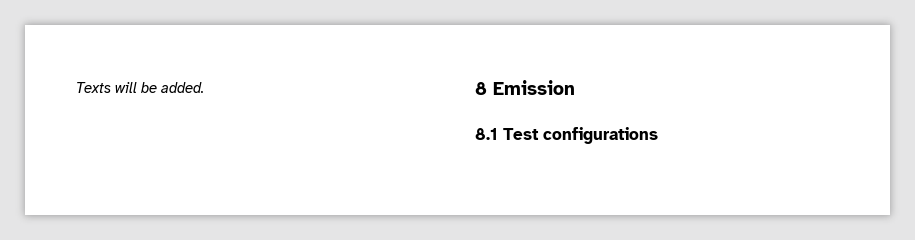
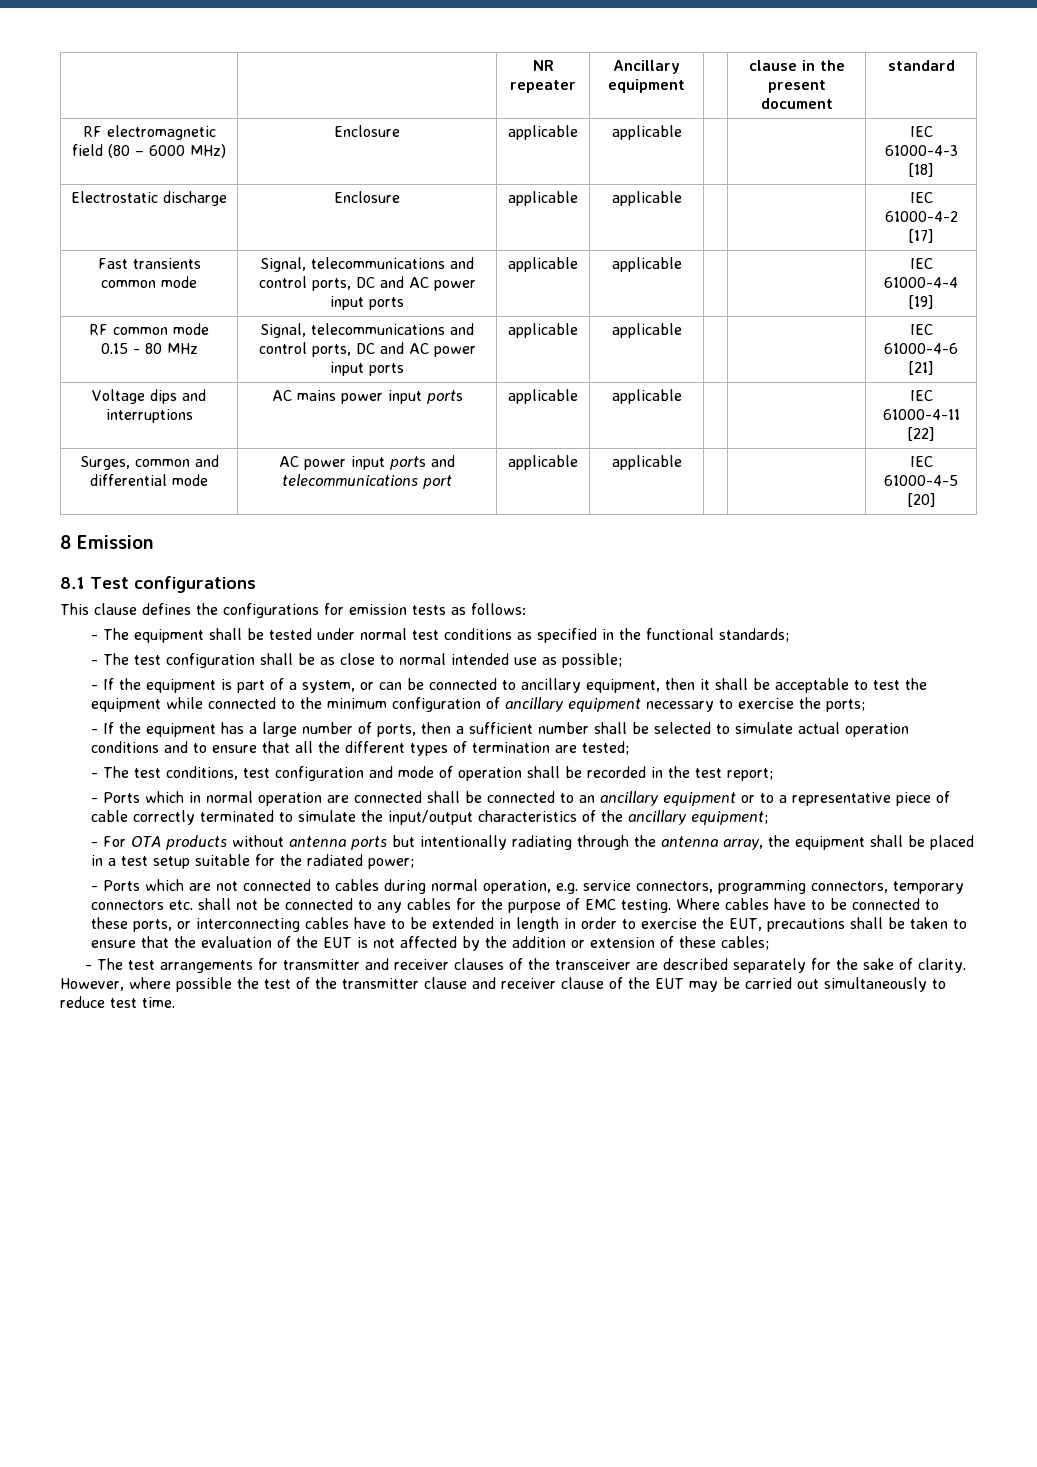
[76,82,204,93] Texts will be added. -> [532,60,554,71] [510,80,576,93] [613,60,680,74] [608,79,685,93] [748,60,845,71] [767,80,826,93] [760,98,833,109] [887,60,955,71] [82,125,216,140] [72,144,226,158] [334,125,400,137] [508,125,578,140] [611,125,682,140] [909,126,933,137] [884,145,958,156] [908,163,934,177] [71,191,227,206] [334,191,400,203] [508,191,578,206] [611,191,682,206] [909,192,933,203] [884,211,958,222] [908,229,934,243] [97,258,201,269] [101,276,197,288] [260,257,474,272] [258,276,476,291] [330,296,404,310] [508,257,578,272] [611,257,682,272] [909,258,933,269] [884,277,958,288] [908,295,934,309] [89,323,209,335] [100,343,198,354] [260,323,474,338] [258,342,476,357] [330,362,404,376] [508,323,578,338] [611,323,682,338] [909,324,933,335] [884,343,958,354] [908,361,934,375] [92,389,206,404] [105,409,193,423] [271,390,463,404] [508,389,578,404] [611,389,682,404] [909,390,933,401] [882,409,960,420] [907,427,935,441] [79,455,219,470] [90,474,208,486] [279,455,455,470] [282,474,452,489] [508,455,578,470] [611,455,682,470] [909,456,933,467] [884,475,958,486] [906,493,936,507] | | NR repeater | Ancillary equipment | | clause in the present document | standard // RF electromagnetic field (80 – 6000 MHz) | Enclosure | applicable | applicable | | | IEC 61000-4-3 [18] // Electrostatic discharge | Enclosure | applicable | applicable | | | IEC 61000-4-2 [17] // Fast transients common mode | Signal, telecommunications and control ports, DC and AC power input ports | applicable | applicable | | | IEC 61000-4-4 [19] // RF common mode // 0.15 - 80 MHz | Signal, telecommunications and control ports, DC and AC power input ports | applicable | applicable | | | IEC 61000-4-6 [21] // Voltage dips and interruptions | AC mains power input ports | applicable | applicable | | | IEC 61000-4-11 [22] // Surges, common and differential mode | AC power input ports and telecommunications port | applicable | applicable | | | IEC 61000-4-5 [20]
(658, 135) none -> [60,603,526,618] [91,628,790,643] [91,653,623,668] [91,678,928,693] [91,697,866,712] [91,722,910,737] [91,741,630,756] [91,766,774,781] [91,791,951,806] [91,810,769,825] [91,835,975,850] [91,854,415,869] [91,879,965,894] [91,898,940,913] [91,917,968,932] [91,936,770,951] [84,958,966,973] [60,977,946,992] [60,996,175,1008] // This clause defines the configurations for emission tests as follows: // - The equipment shall be tested under normal test conditions as specified in the functional standards; // - The test configuration shall be as close to normal intended use as possible; // - If the equipment is part of a system, or can be connected to ancillary equipment, then it shall be acceptable to test the equipment while connected to the minimum configuration of ancillary equipment necessary to exercise the ports; // - If the equipment has a large number of ports, then a sufficient number shall be selected to simulate actual operation conditions and to ensure that all the different types of termination are tested; // - The test conditions, test configuration and mode of operation shall be recorded in the test report; // - Ports which in normal operation are connected shall be connected to an ancillary equipment or to a representative piece of cable correctly terminated to simulate the input/output characteristics of the ancillary equipment; // - For OTA products without antenna ports but intentionally radiating through the antenna array, the equipment shall be placed in a test setup suitable for the radiated power; // - Ports which are not connected to cables during normal operation, e.g. service connectors, programming connectors, temporary connectors etc. shall not be connected to any cables for the purpose of EMC testing. Where cables have to be connected to these ports, or interconnecting cables have to be extended in length in order to exercise the EUT, precautions shall be taken to ensure that the evaluation of the EUT is not affected by the addition or extension of these cables; // - The test arrangements for transmitter and receiver clauses of the transceiver are described separately for the sake of clarity. However, where possible the test of the transmitter clause and receiver clause of the EUT may be carried out simultaneously to reduce test time.

